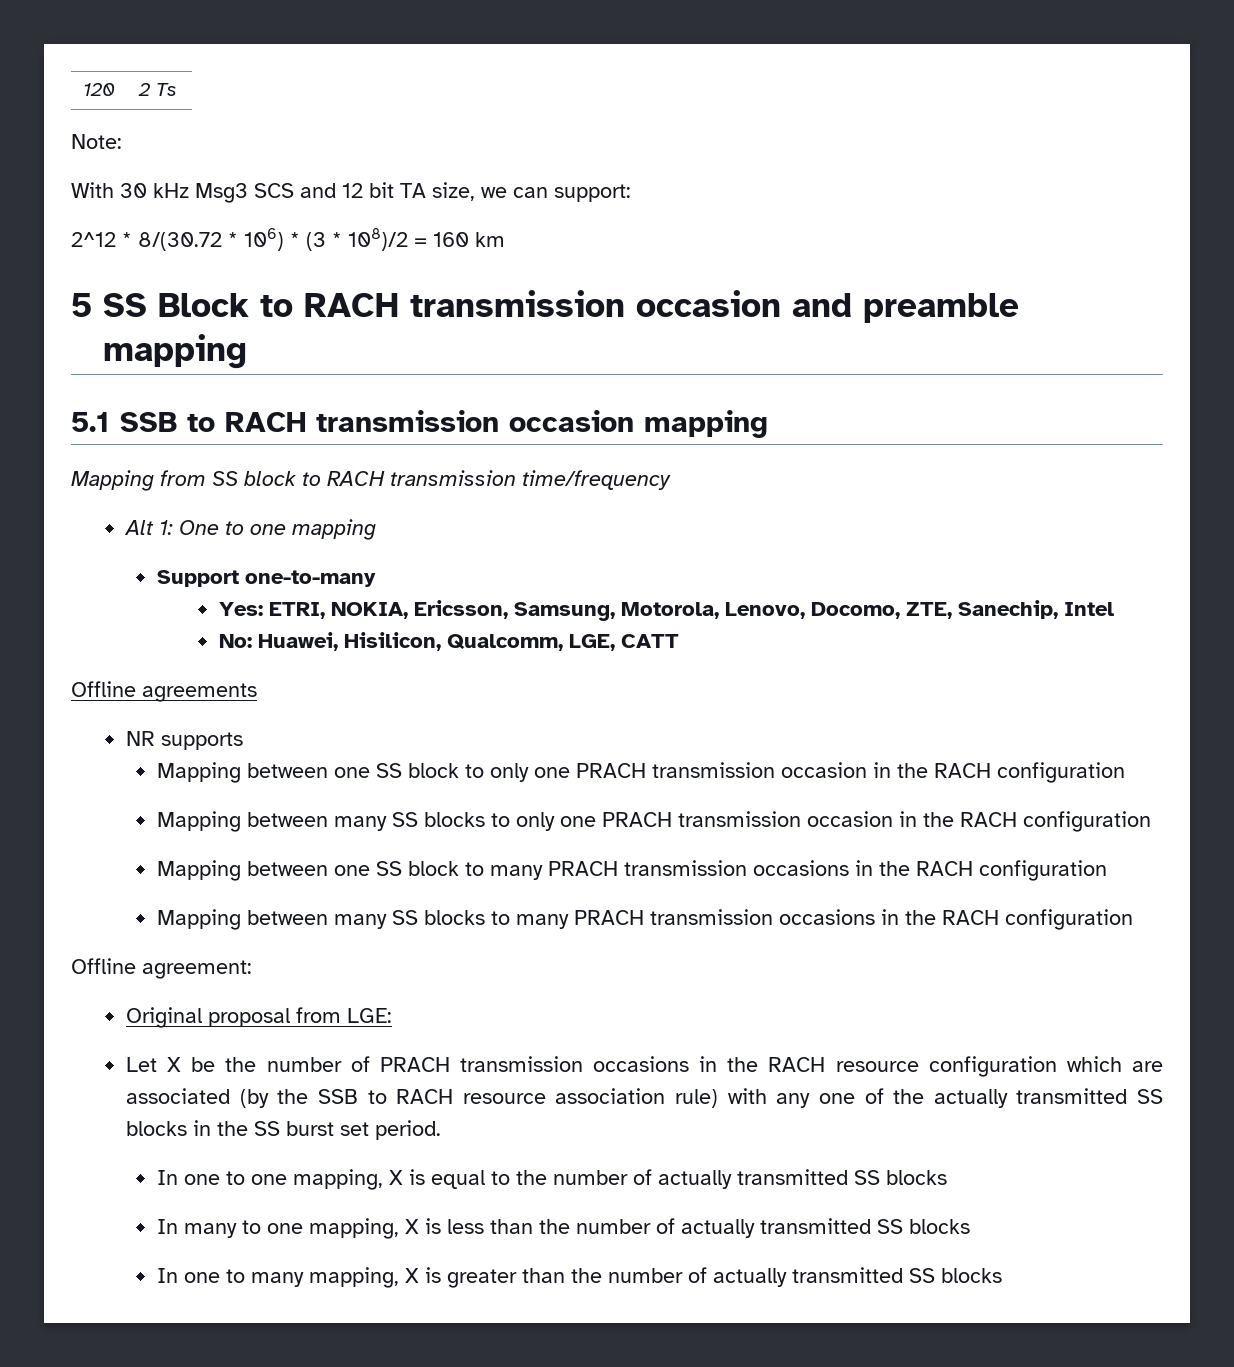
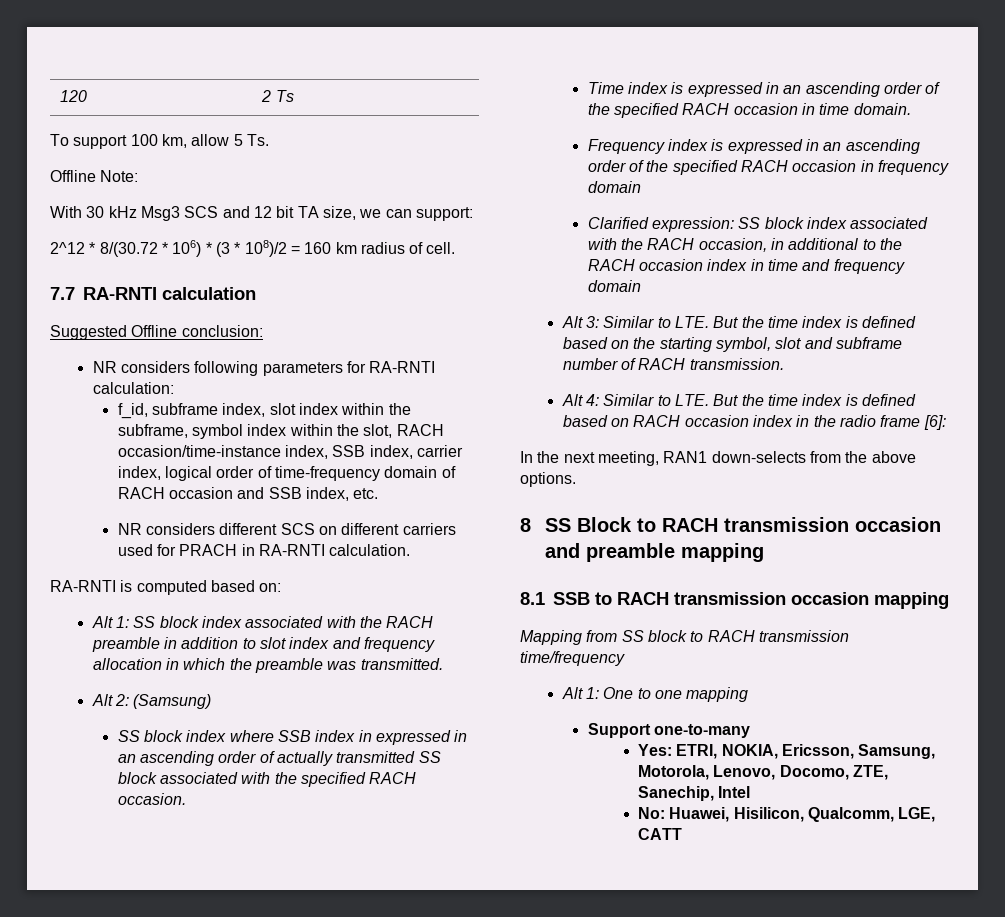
(177, 89) none -> [50,134,269,149] [50,170,96,182] To support 100 km, allow 5 Ts. // Offline
[71,293,92,317] // 5 -> [360,242,456,254] [50,287,256,300] [50,325,263,340] [92,361,436,376] [92,382,174,394] [117,403,411,419] [117,424,444,439] [117,445,464,459] [117,466,456,481] [117,487,379,501] [117,523,456,535] [117,544,411,556] [50,580,282,595] [91,616,434,628] [91,637,435,652] [92,658,443,673] [91,694,212,709] [117,730,468,745] [117,751,441,766] [117,772,417,787] [117,793,186,805] [587,82,941,97] [587,103,911,118] [587,139,920,154] [587,160,950,175] [587,181,641,193] [587,217,929,232] [587,238,903,252] [587,259,905,274] [587,280,641,292] [561,316,916,328] [562,337,902,352] [562,358,784,370] [561,394,916,406] [562,415,946,430] [520,451,916,466] [520,472,576,487] [520,518,531,532] radius of cell. // 7.7 RA-RNTI calculation // Suggested Offline conclusion: // NR considers following parameters for RA-RNTI calculation: // f_id, subframe index, slot index within the subframe, symbol index within the slot, RACH occasion/time-instance index, SSB index, carrier index, logical order of time-frequency domain of RACH occasion and SSB index, etc. // NR considers different SCS on different carriers used for PRACH in RA-RNTI calculation. // RA-RNTI is computed based on: // Alt 1: SS block index associated with the RACH preamble in addition to slot index and frequency allocation in which the preamble was transmitted. // Alt 2: (Samsung) // SS block index where SSB index in expressed in an ascending order of actually transmitted SS block associated with the specified RACH occasion. // Time index is expressed in an ascending order of the specified RACH occasion in time domain. // Frequency index is expressed in an ascending order of the specified RACH occasion in frequency domain // Clarified expression: SS block index associated with the RACH occasion, in additional to the RACH occasion index in time and frequency domain // Alt 3: Similar to LTE. But the time index is defined based on the starting symbol, slot and subframe number of RACH transmission. // Alt 4: Similar to LTE. But the time index is defined based on RACH occasion index in the radio frame [6]: // In the next meeting, RAN1 down-selects from the above options. // 8
[71,412,109,432] 5.1 -> [520,592,545,605] 8.1
[71,681,257,702] [126,731,244,750] [156,762,1125,783] [156,811,1151,832] [156,860,1107,881] [156,909,1133,930] [71,958,252,979] [126,1007,393,1028] [126,1056,1163,1077] [126,1088,1163,1108] [126,1120,442,1140] [156,1169,947,1190] [156,1218,970,1239] [156,1267,1002,1288] // Offline agreements // NR supports // Mapping between one SS block to only one PRACH transmission occasion in the RACH configuration // Mapping between many SS blocks to only one PRACH transmission occasion in the RACH configuration // Mapping between one SS block to many PRACH transmission occasions in the RACH configuration // Mapping between many SS blocks to many PRACH transmission occasions in the RACH configuration // Offline agreement: // Original proposal from LGE: // Let X be the number of PRACH transmission occasions in the RACH resource configuration which are associated (by the SSB to RACH resource association rule) with any one of the actually transmitted SS blocks in the SS burst set period. // In one to one mapping, X is equal to the number of actually transmitted SS blocks // In many to one mapping, X is less than the number of actually transmitted SS blocks // In one to many mapping, X is greater than the number of actually transmitted SS blocks -> (683, 834) none

